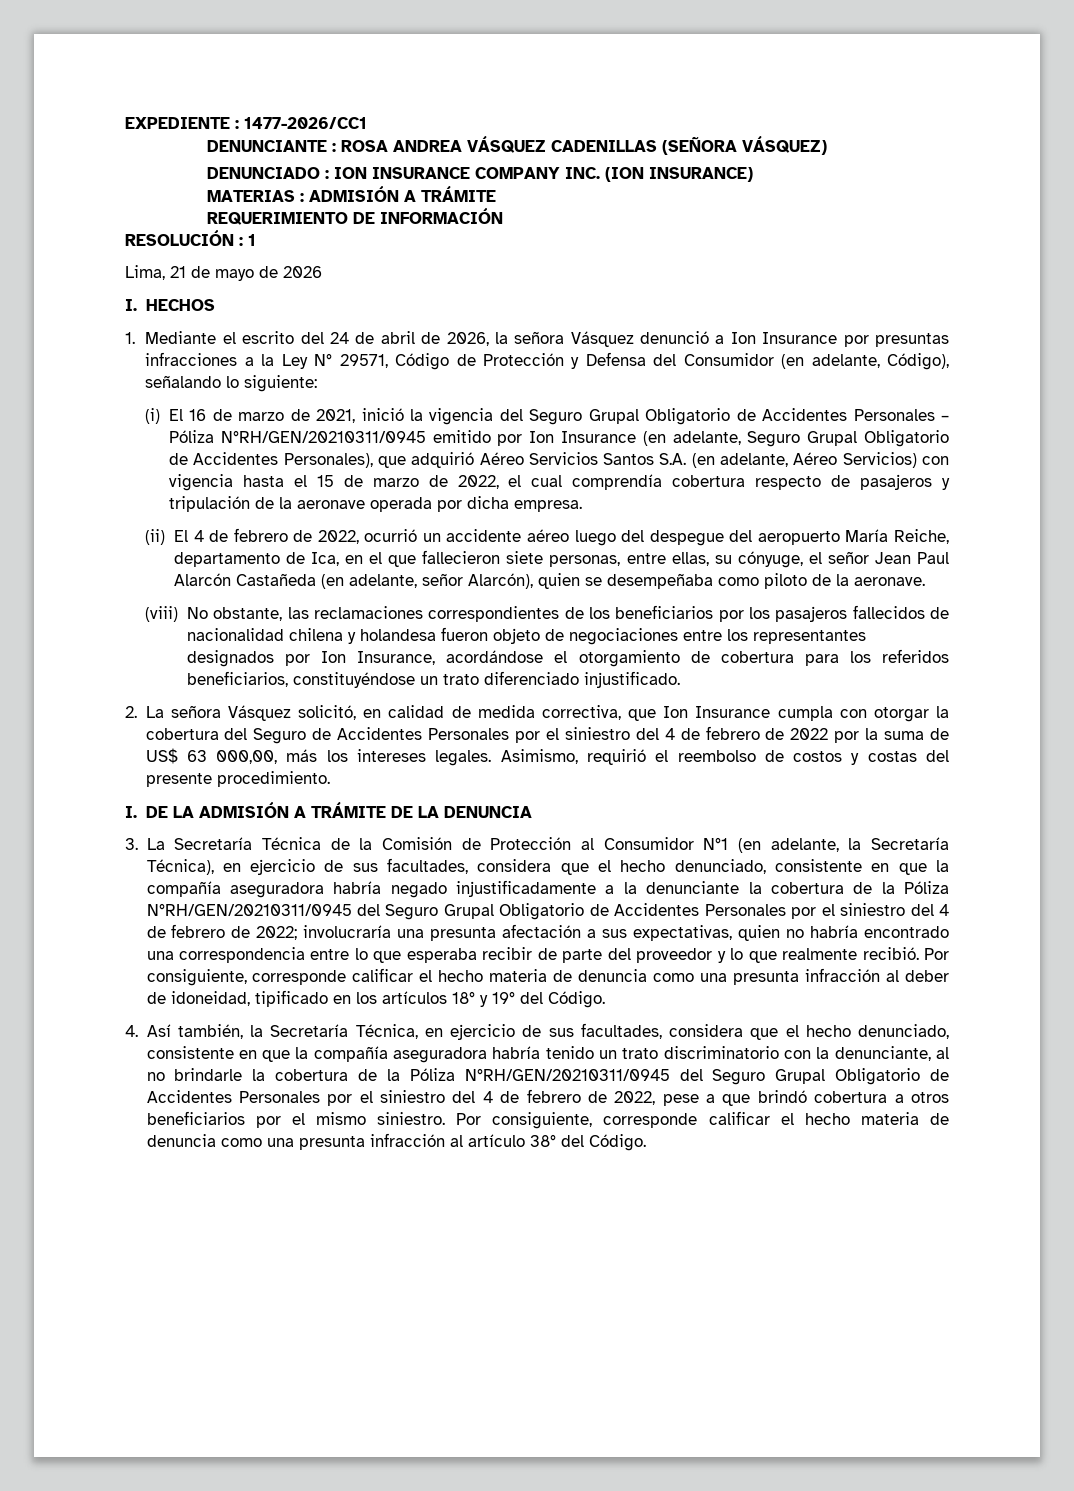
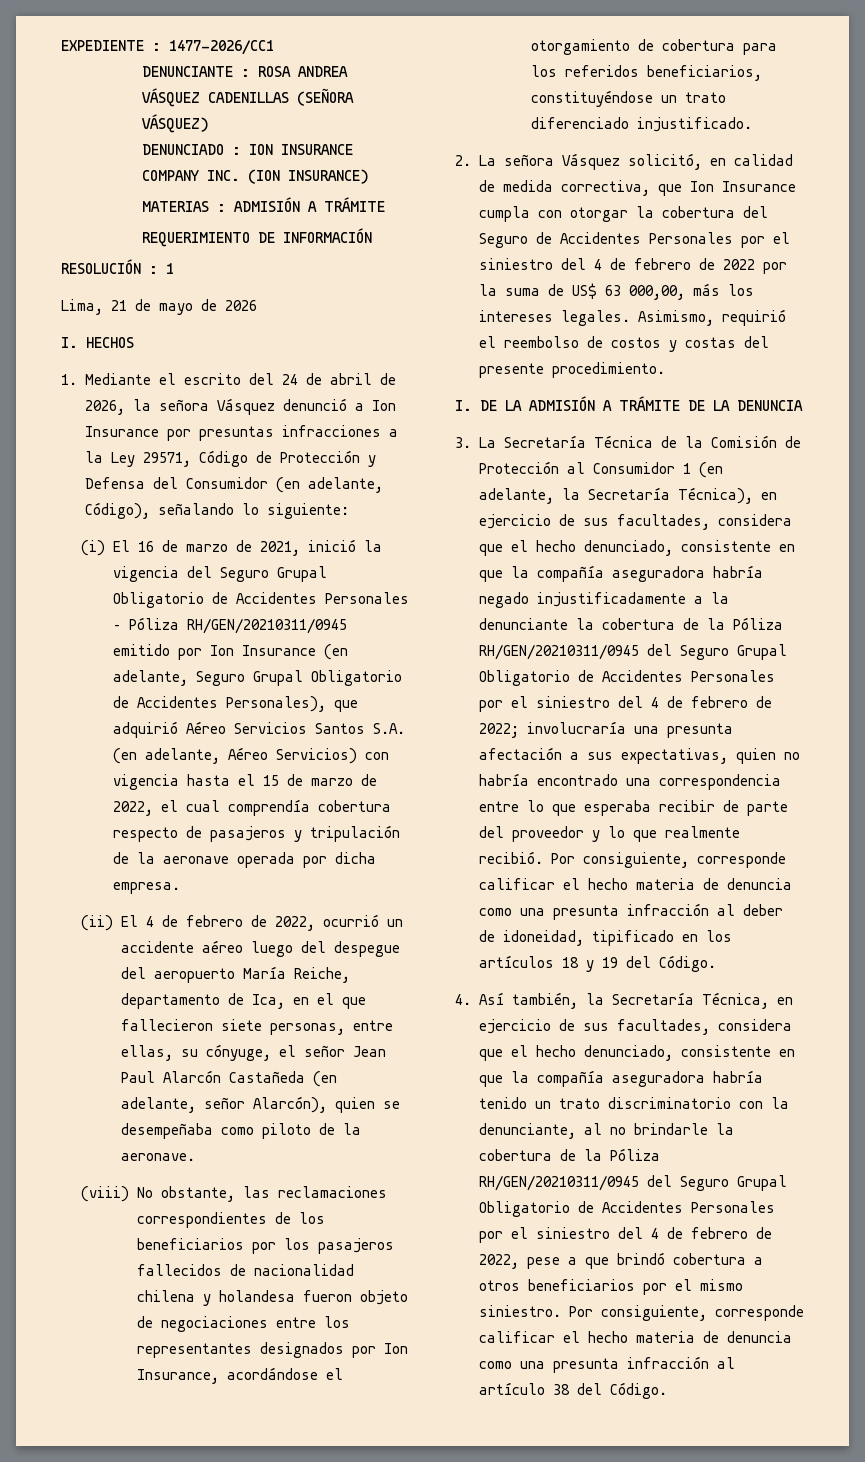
[314,353,333,366] N° -> (135, 459) none
[220,430,426,443] N°RH/GEN/20210311/0945 -> [186,618,347,634] RH/GEN/20210311/0945
[703,837,729,850] N°1 -> [682,463,691,474] 1
[146,903,352,916] N°RH/GEN/20210311/0945 -> [478,644,639,660] RH/GEN/20210311/0945
[451,991,515,1007] 18° y 19° -> [561,957,618,972] 18 y 19
[464,1068,670,1081] N°RH/GEN/20210311/0945 -> [478,1175,639,1191] RH/GEN/20210311/0945
[529,1134,556,1147] 38° -> [552,1384,570,1395] 38

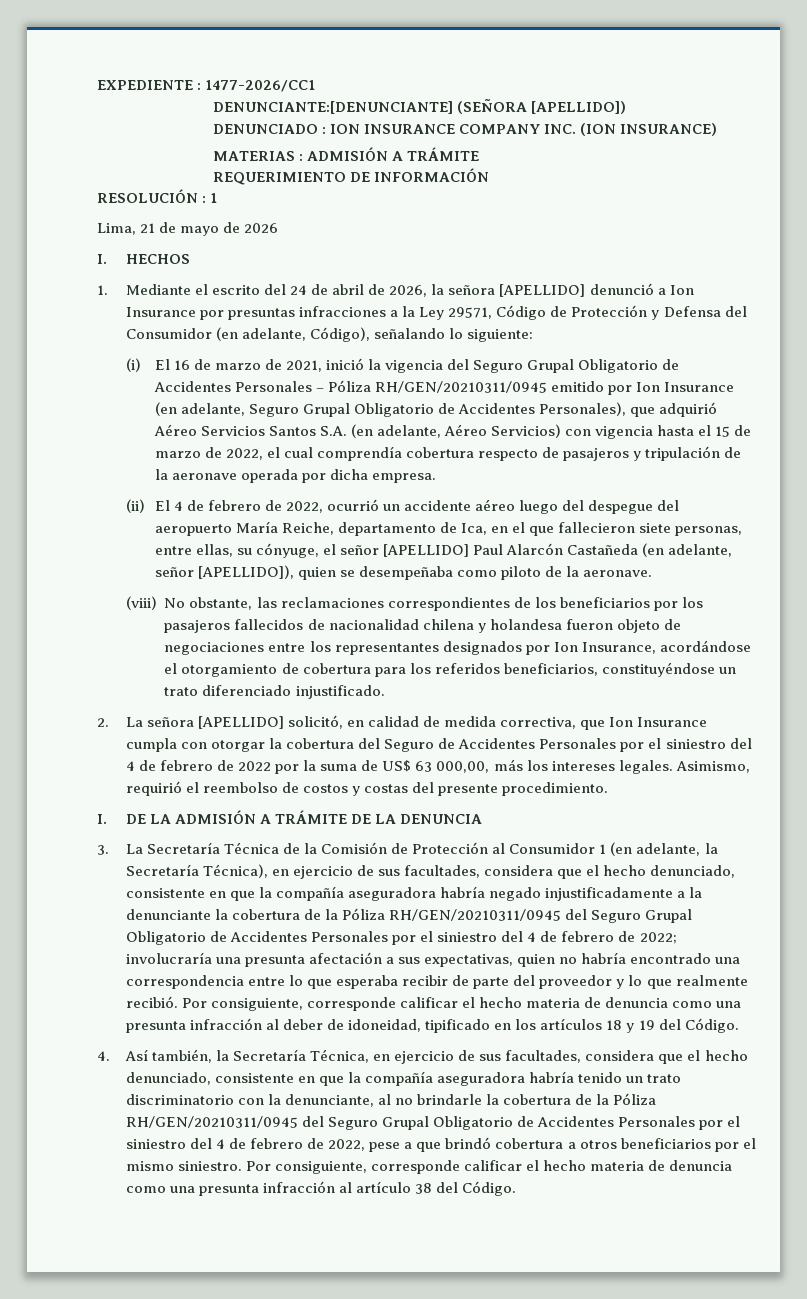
[141,66,348,77] [141,88,354,107] [141,114,209,133] DENUNCIANTE : ROSA ANDREA VÁSQUEZ CADENILLAS (SEÑORA VÁSQUEZ) -> [212,99,626,114] DENUNCIANTE:[DENUNCIANTE] (SEÑORA [APELLIDO])
[216,398,275,415] Vásquez -> [499,284,586,297] [APELLIDO]
[352,1046,386,1057] Jean -> [383,544,470,557] [APELLIDO]
[252,1096,327,1113] Alarcón), -> [197,565,294,579] [APELLIDO]),
[561,153,620,170] Vásquez -> [197,716,284,729] [APELLIDO]

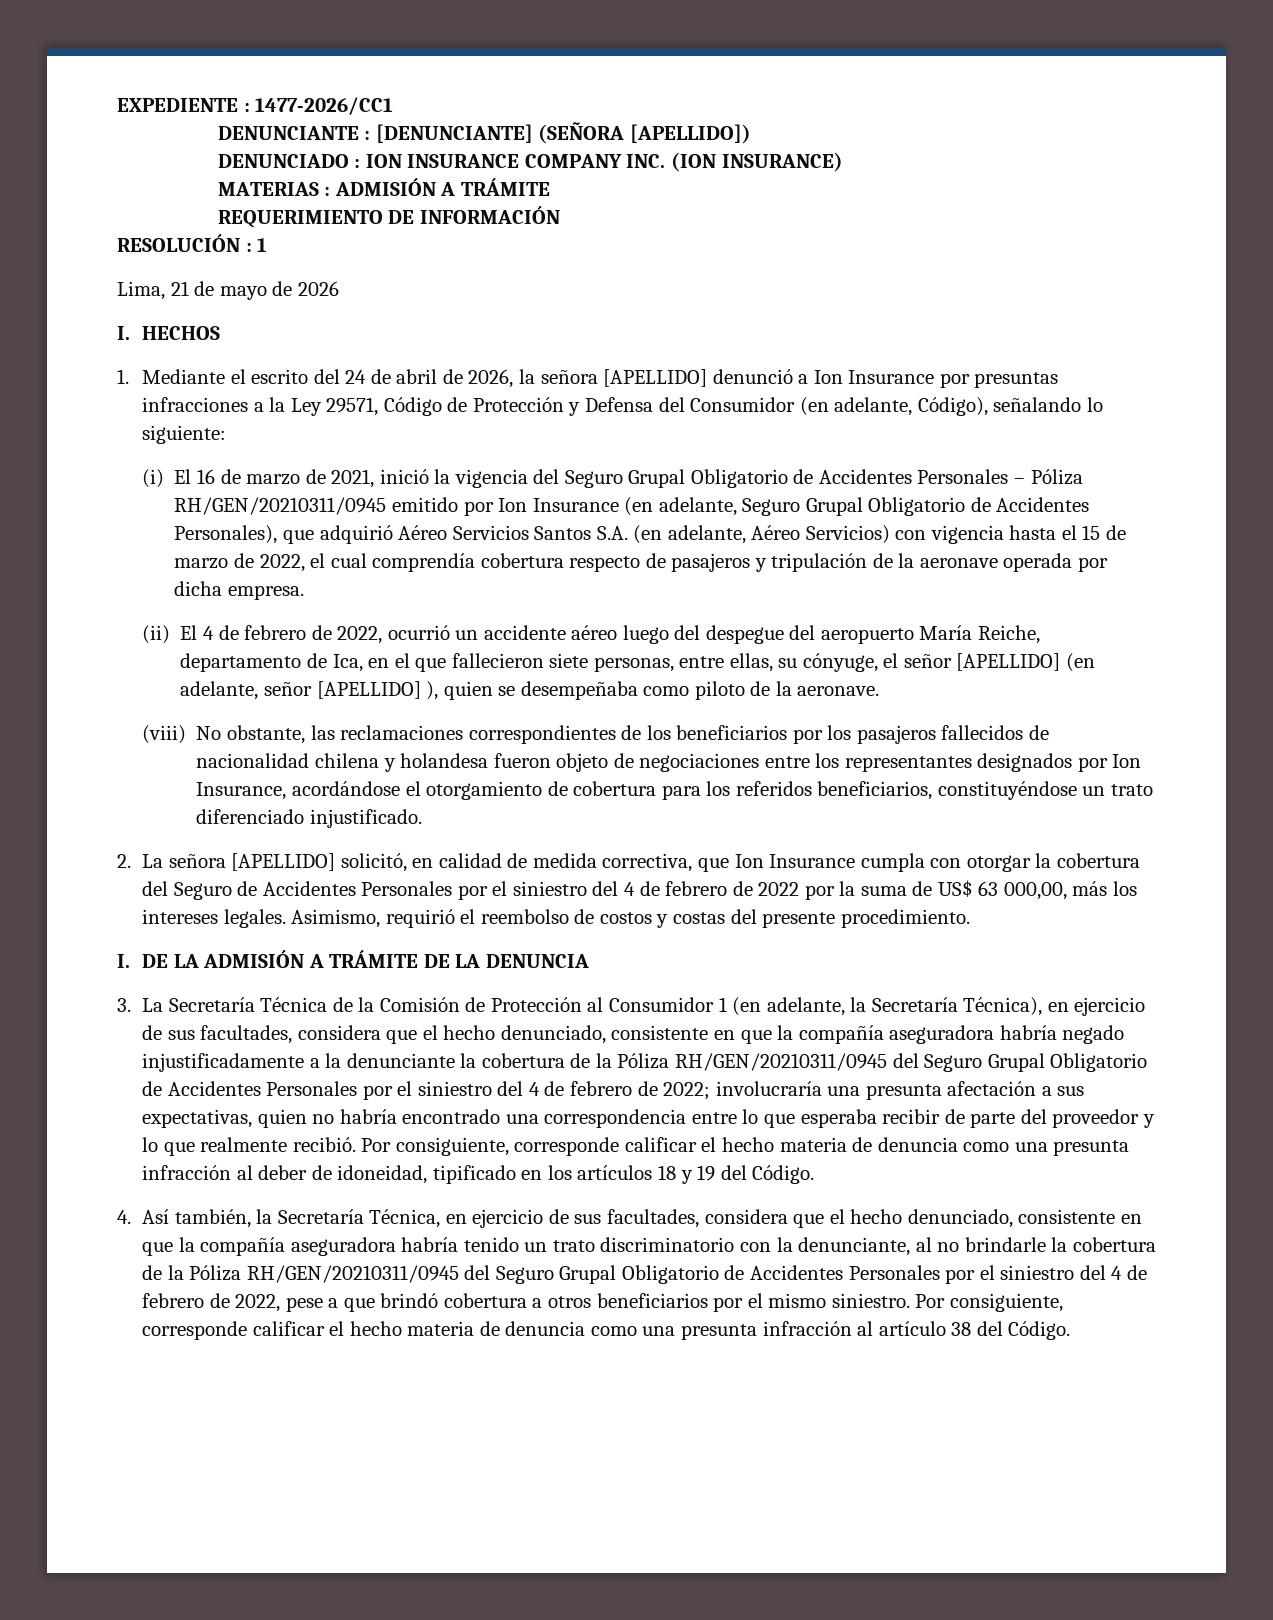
[212,101,453,114] DENUNCIANTE:[DENUNCIANTE] -> [217,124,533,143] DENUNCIANTE : [DENUNCIANTE]
[473,543,639,555] Paul Alarcón Castañeda -> (1061, 662) none
[197,565,294,579] [APELLIDO]), -> [316,681,439,700] [APELLIDO] ),

